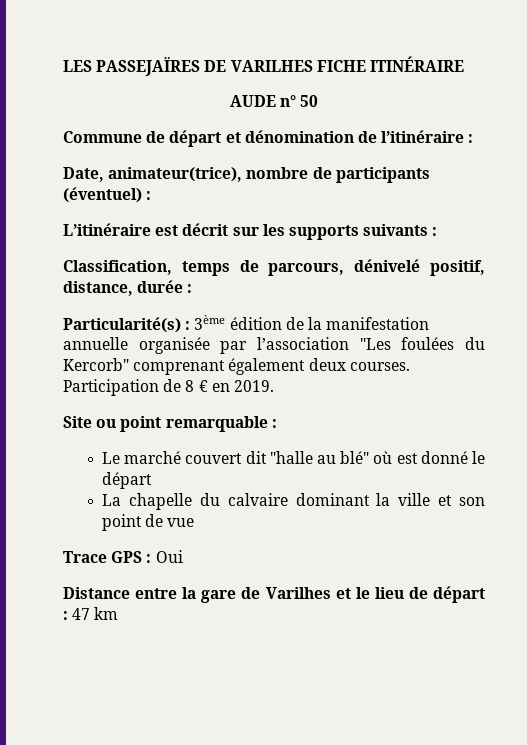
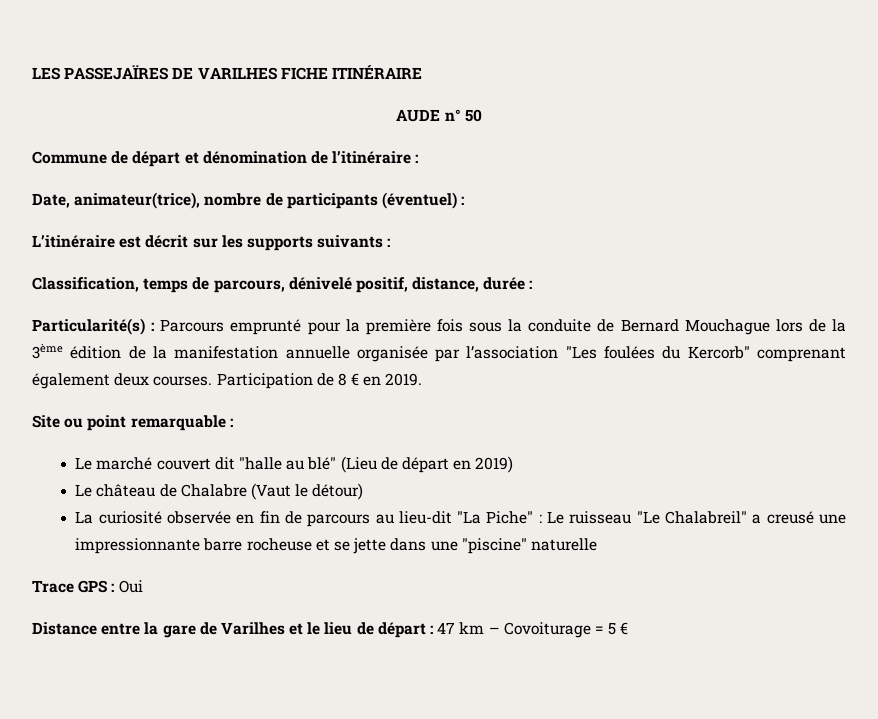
(191, 325) none -> [160,319,846,335] Parcours emprunté pour la première fois sous la conduite de Bernard Mouchague lors de la
[373,451,485,464] [102,472,153,489] [102,493,485,510] [102,514,195,531] où est donné le départ // La chapelle du calvaire dominant la ville et son point de vue -> [340,456,514,473] [75,483,364,500] [75,511,846,527] [75,538,597,554] (Lieu de départ en 2019) // Le château de Chalabre (Vaut le détour) // La curiosité observée en fin de parcours au lieu-dit "La Piche" : Le ruisseau "Le Chalabreil" a creusé une impressionnante barre rocheuse et se jette dans une "piscine" naturelle
(119, 613) none -> [488,622,629,638] – Covoiturage = 5 €

